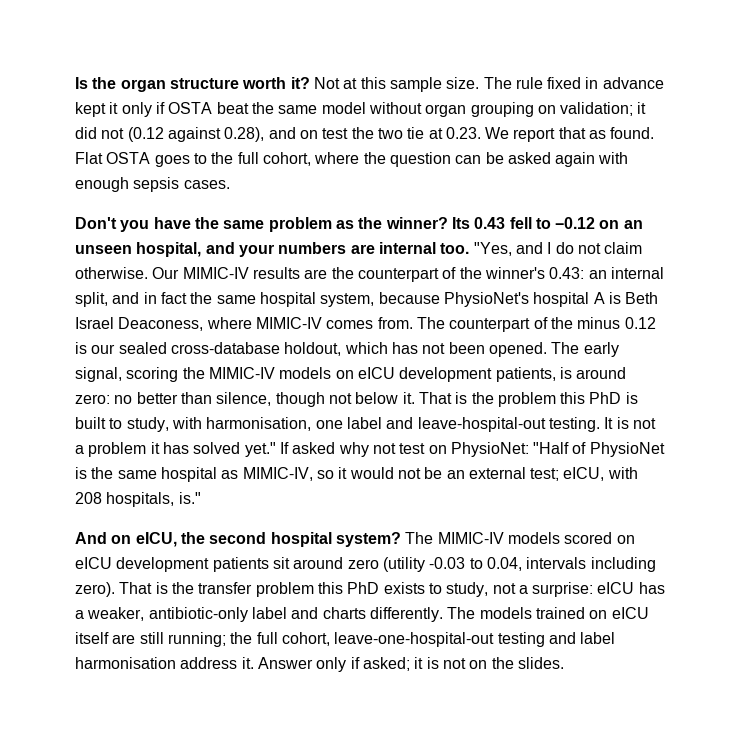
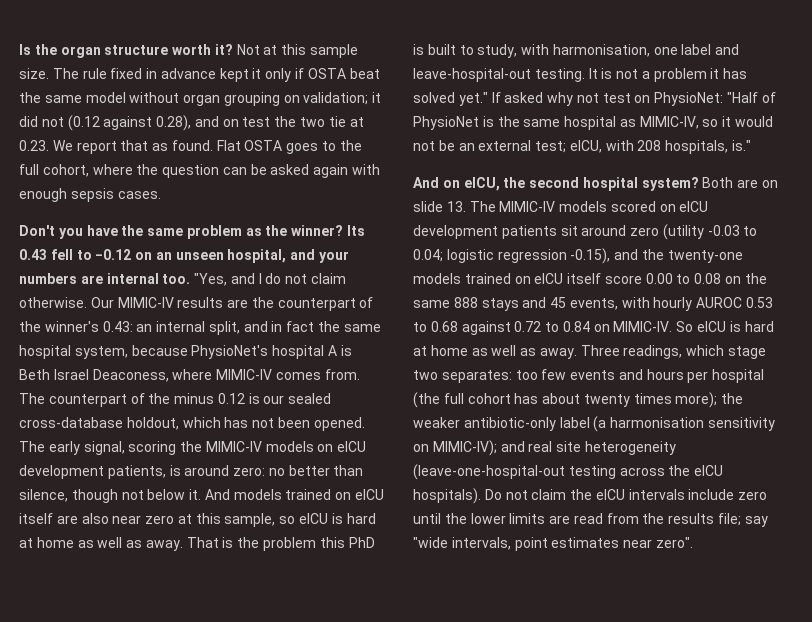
(415, 398) none -> [204,489,385,500] [19,513,376,527] [19,537,183,551] And models trained on eICU itself are also near zero at this sample, so eICU is hard at home as well as away.
(401, 539) none -> [702,177,779,188] [413,201,466,212] Both are on slide 13.
[486,557,656,572] [75,582,665,597] [75,607,649,622] [75,632,616,647] [75,657,564,672] 0.04, intervals including zero). That is the transfer problem this PhD exists to study, not a surprise: eICU has a weaker, antibiotic-only label and charts differently. The models trained on eICU itself are still running; the full cohort, leave-one-hospital-out testing and label harmonisation address it. Answer only if asked; it is not on the slides. -> [413,248,743,264] [413,273,767,284] [413,297,774,311] [413,321,774,335] [413,345,767,359] [413,369,765,383] [413,392,744,408] [413,416,775,432] [413,440,676,456] [413,464,724,480] [413,488,768,504] [413,513,768,527] [413,537,693,551] 0.04; logistic regression -0.15), and the twenty-one models trained on eICU itself score 0.00 to 0.08 on the same 888 stays and 45 events, with hourly AUROC 0.53 to 0.68 against 0.72 to 0.84 on MIMIC-IV. So eICU is hard at home as well as away. Three readings, which stage two separates: too few events and hours per hospital (the full cohort has about twenty times more); the weaker antibiotic-only label (a harmonisation sensitivity on MIMIC-IV); and real site heterogeneity (leave-one-hospital-out testing across the eICU hospitals). Do not claim the eICU intervals include zero until the lower limits are read from the results file; say "wide intervals, point estimates near zero".

